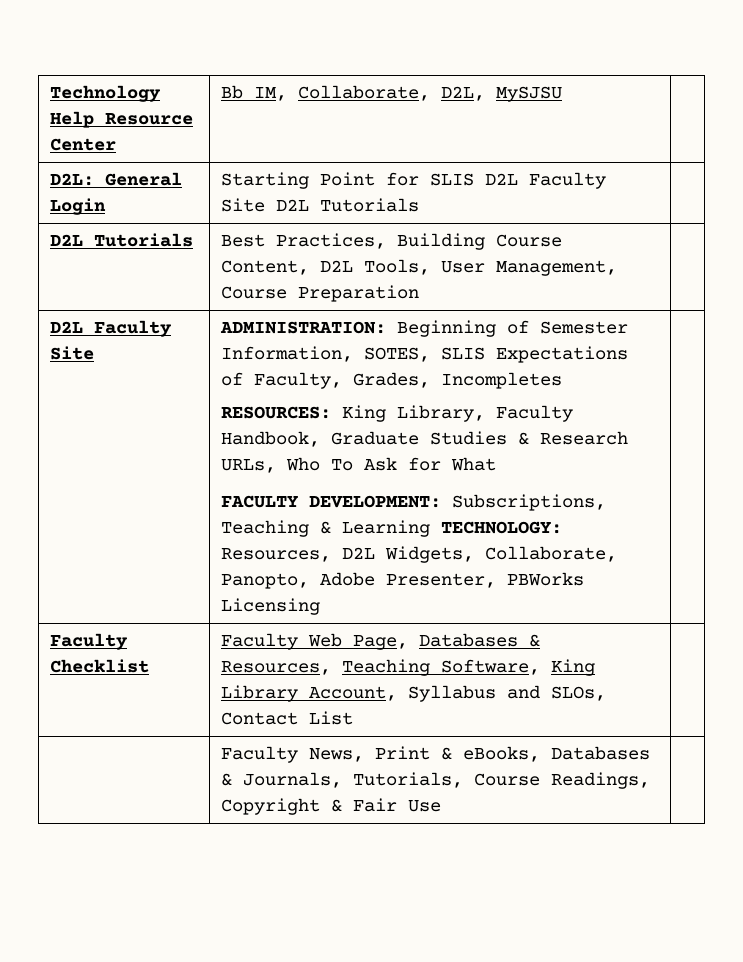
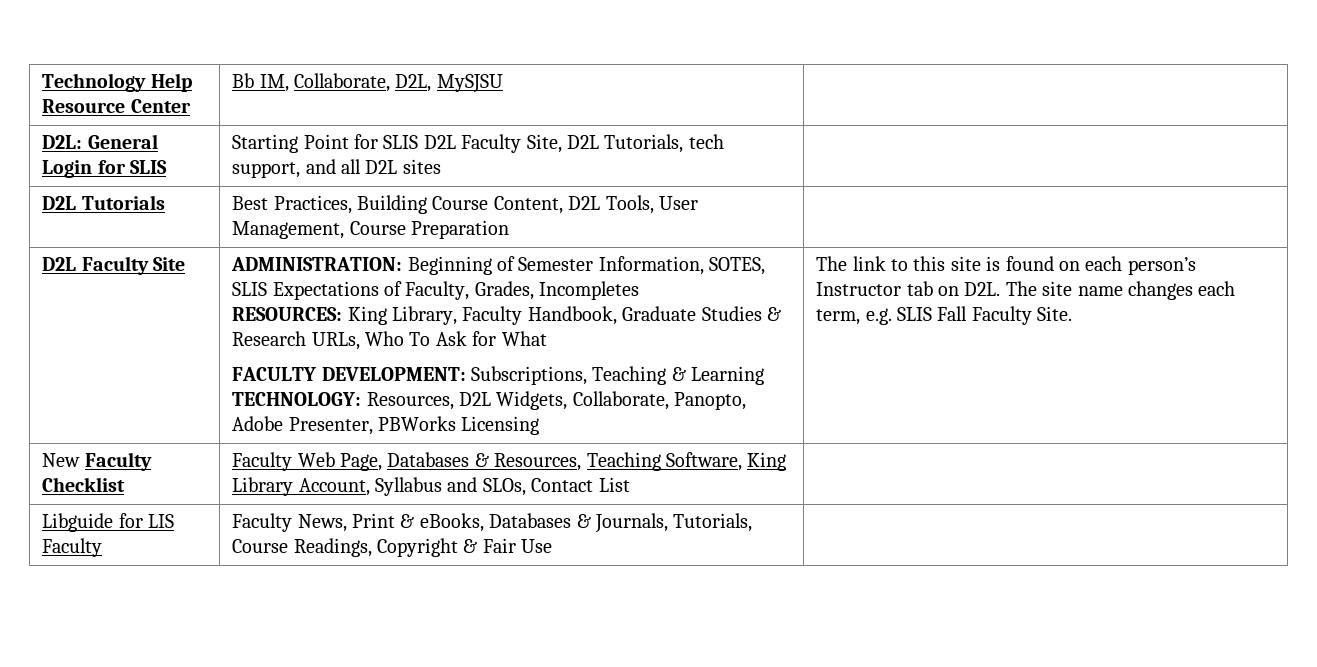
(106, 206) none -> [97,160,167,174] for SLIS
[220,198,419,212] Site D2L Tutorials -> [526,134,724,153] [232,159,441,178] Site, D2L Tutorials, tech support, and all D2L sites
(320, 606) // -> [816,256,1196,275] [816,281,1236,300] [816,306,1073,325] [42,453,81,467] The link to this site is found on each person’s Instructor tab on D2L. The site name changes each term, e.g. SLIS Fall Faculty Site. // New
(353, 718) none -> [42,513,174,532] [42,538,103,557] Libguide for LIS Faculty

